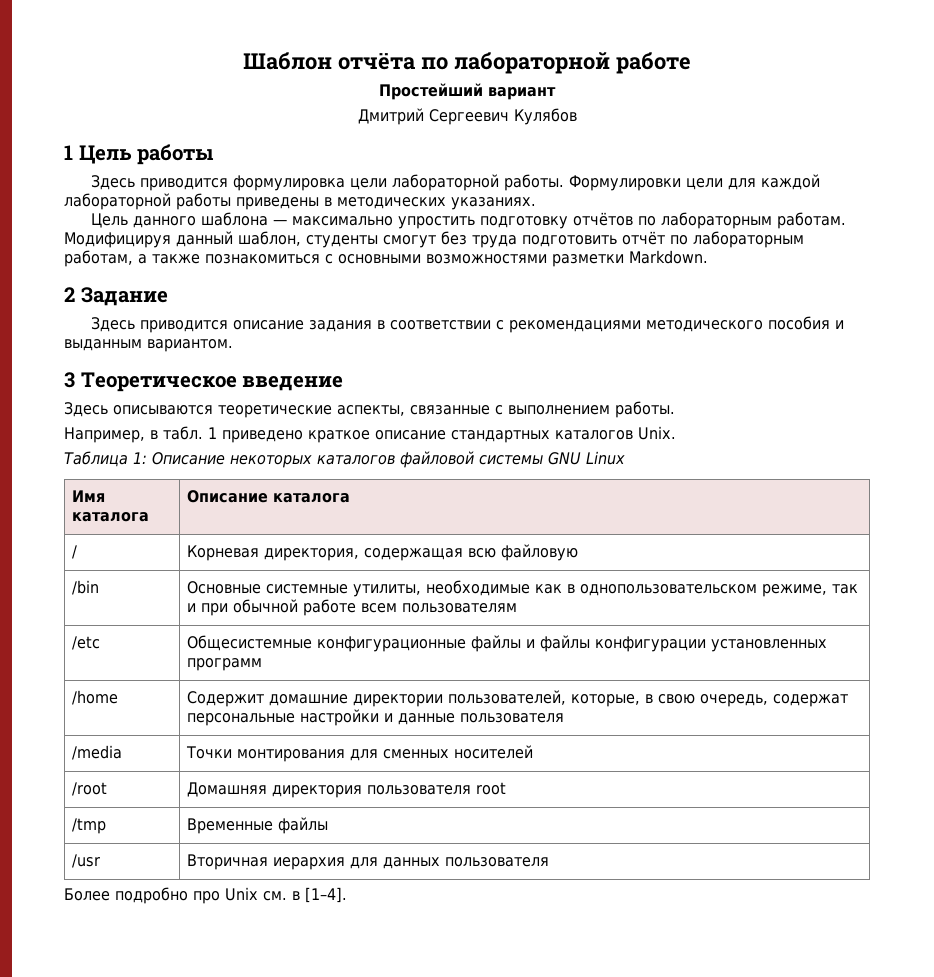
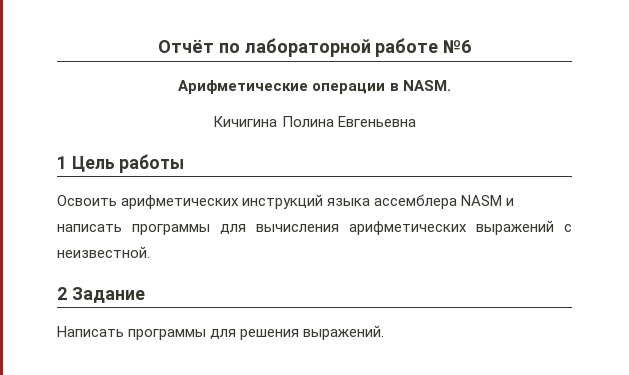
[243,52,416,70] Шаблон отчёта -> [157,39,214,53] Отчёт
[379,83,556,100] [357,108,577,125] [64,144,215,165] [91,174,821,191] [64,193,536,210] [91,212,847,229] [64,231,804,248] [64,250,708,267] [64,287,168,306] [91,316,845,333] [64,339,233,352] [64,372,344,392] [64,401,675,418] [64,426,676,443] [64,451,625,468] [72,490,106,502] [72,512,150,522] [187,490,351,503] [72,545,78,559] [187,544,579,561] [72,580,100,595] [187,580,859,597] [187,599,518,616] [72,636,101,650] [187,635,828,652] [187,658,263,671] [72,690,119,705] [187,690,849,707] [187,709,565,726] [72,745,123,760] [186,745,534,762] [72,782,108,796] [187,782,507,798] [72,818,107,834] [187,817,329,834] [72,854,101,868] [187,854,550,870] [64,887,347,904] // Простейший вариант // Дмитрий Сергеевич Кулябов // 1 Цель работы // Здесь приводится формулировка цели лабораторной работы. Формулировки цели для каждой лабораторной работы приведены в методических указаниях. // Цель данного шаблона — максимально упростить подготовку отчётов по лабораторным работам. Модифицируя данный шаблон, студенты смогут без труда подготовить отчёт по лабораторным работам, а также познакомиться с основными возможностями разметки Markdown. // 2 Задание // Здесь приводится описание задания в соответствии с рекомендациями методического пособия и выданным вариантом. // 3 Теоретическое введение // Здесь описываются теоретические аспекты, связанные с выполнением работы. // Например, в табл. 1 приведено краткое описание стандартных каталогов Unix. // Таблица 1: Описание некоторых каталогов файловой системы GNU Linux // Имя каталога | Описание каталога // / | Корневая директория, содержащая всю файловую // /bin | Основные системные утилиты, необходимые как в однопользовательском режиме, так и при обычной работе всем пользователям // /etc | Общесистемные конфигурационные файлы и файлы конфигурации установленных программ // /home | Содержит домашние директории пользователей, которые, в свою очередь, содержат персональные настройки и данные пользователя // /media | Точки монтирования для сменных носителей // /root | Домашняя директория пользователя root // /tmp | Временные файлы // /usr | Вторичная иерархия для данных пользователя // Более подробно про Unix см. в [1–4]. -> [443,40,472,53] [178,80,451,94] [213,116,416,127] [57,154,185,173] [57,194,515,209] [57,220,572,235] [57,246,150,258] [57,287,145,303] [57,325,385,340] №6 // Арифметические операции в NASM. // Кичигина Полина Евгеньевна // 1 Цель работы // Освоить арифметических инструкций языка ассемблера NASM и написать программы для вычисления арифметических выражений с неизвестной. // 2 Задание // Написать программы для решения выражений.

